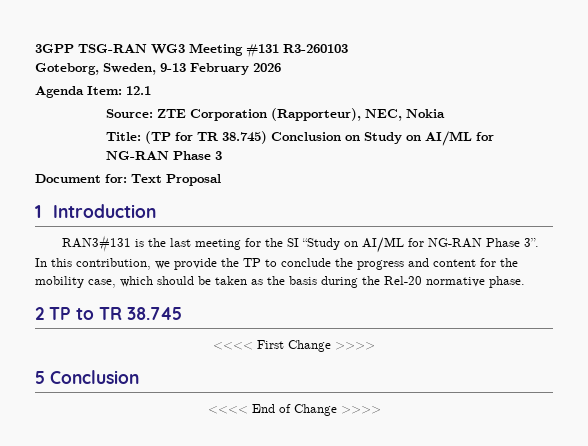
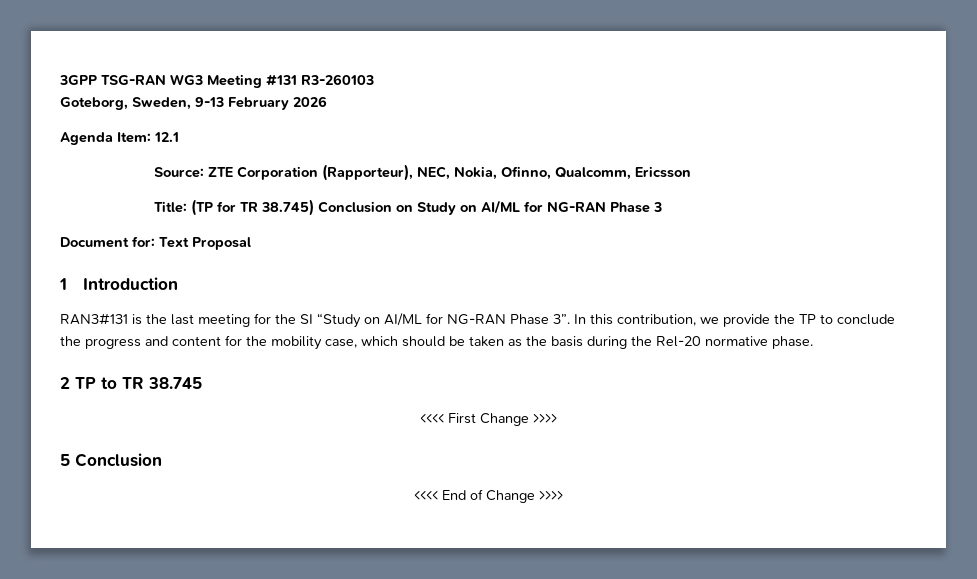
[405,109,445,118] Nokia -> [453,166,691,180] Nokia, Ofinno, Qualcomm, Ericsson

